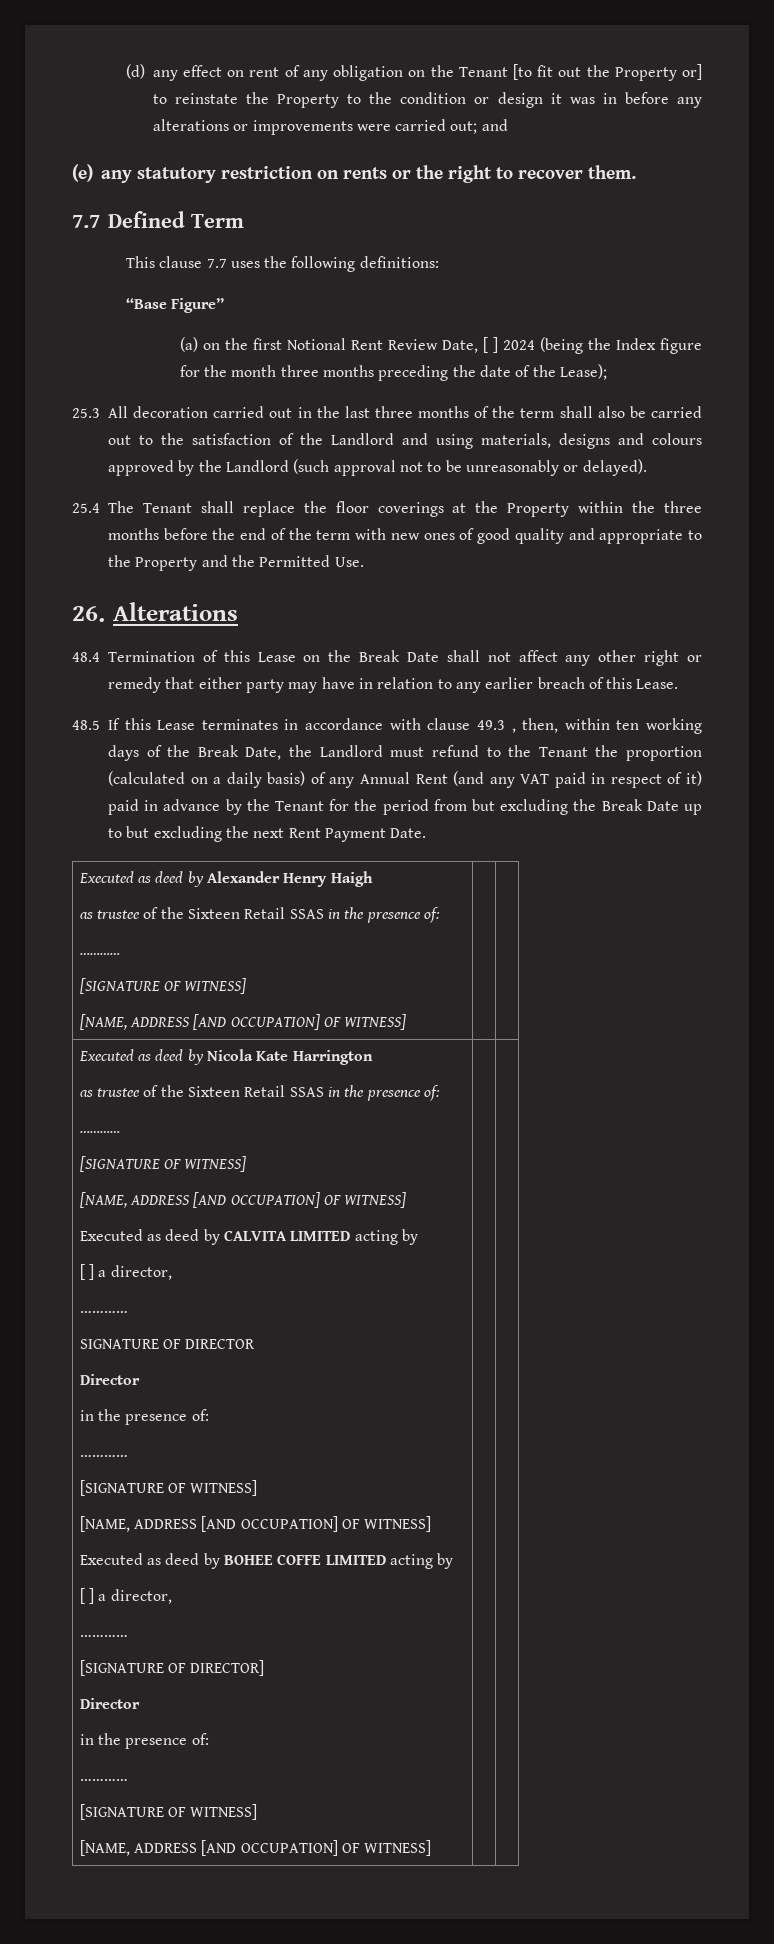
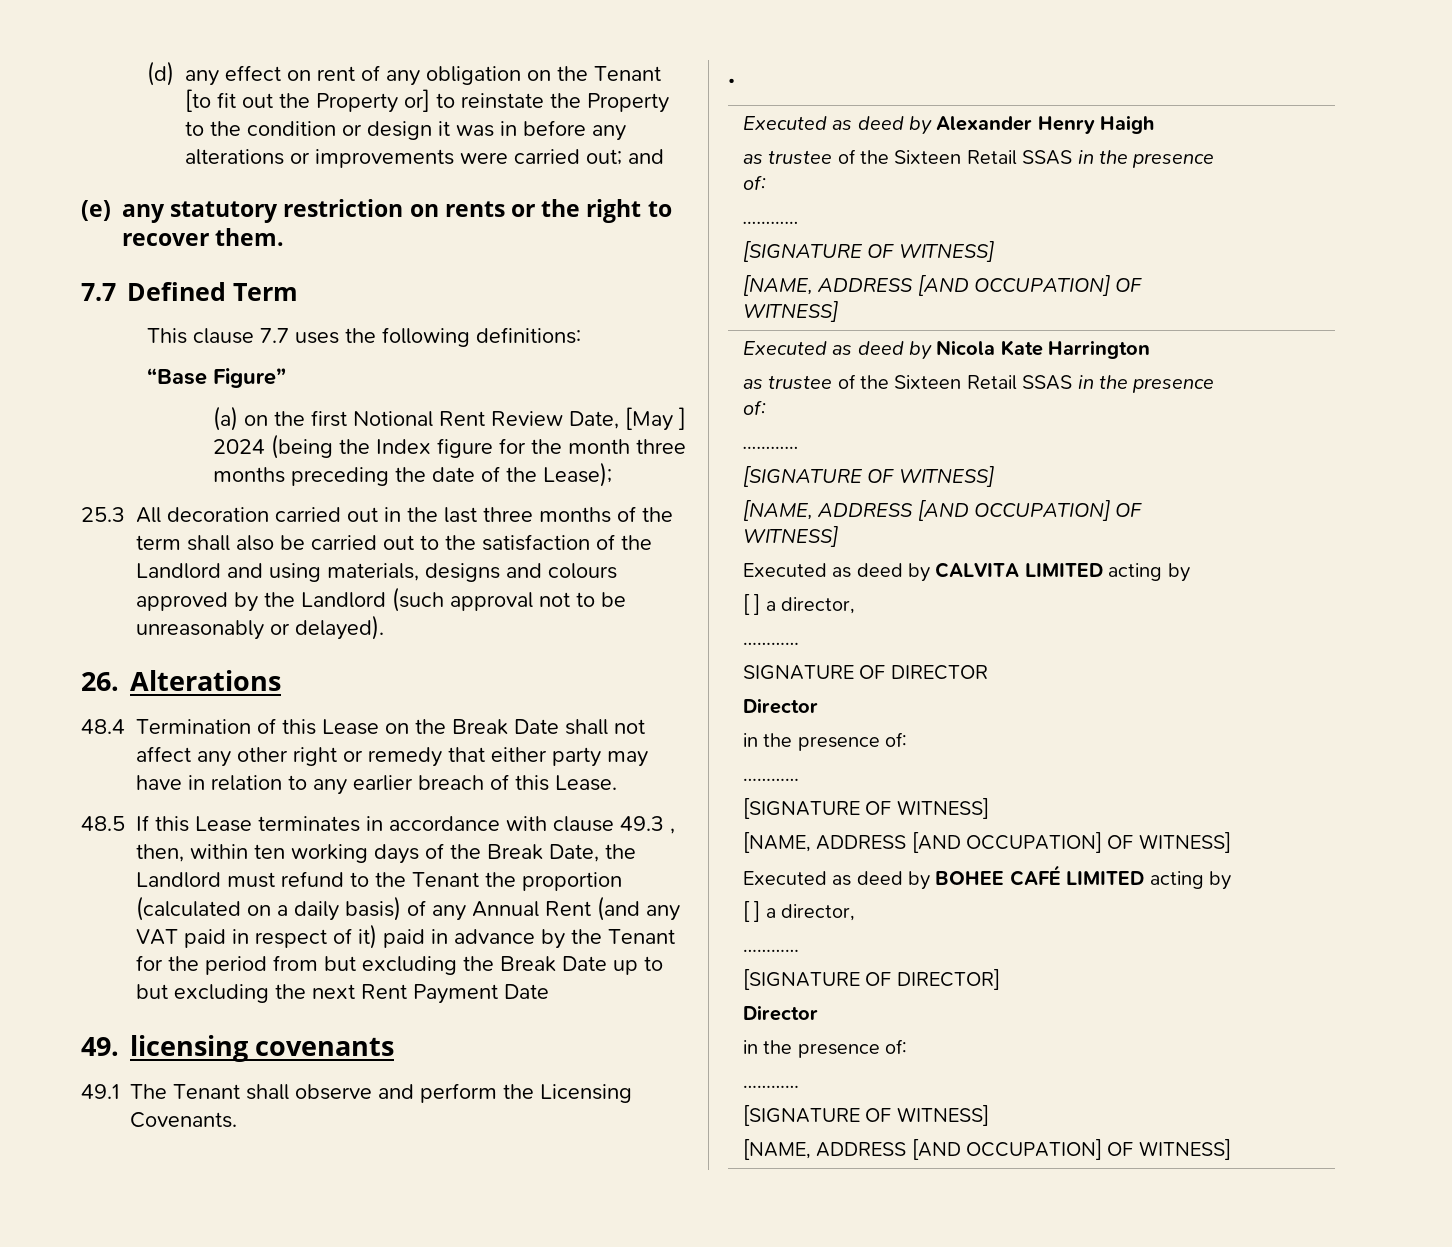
[482,337,488,353] [ -> [624,407,673,431] [May
[72,501,702,517] [108,528,703,544] [108,555,364,571] // 25.4 The Tenant shall replace the floor coverings at the Property within the three months before the end of the term with new ones of good quality and appropriate to the Property and the Permitted Use. -> (384, 627) none
[390,828,427,838] Date. -> [504,984,549,999] [81,1035,395,1062] [81,1083,632,1103] [130,1112,237,1128] [728,78,735,83] Date // 49. licensing covenants // 49.1 The Tenant shall observe and perform the Licensing Covenants. // .
[277,1554,322,1565] COFFE -> [1009,865,1061,886] CAFÉ

